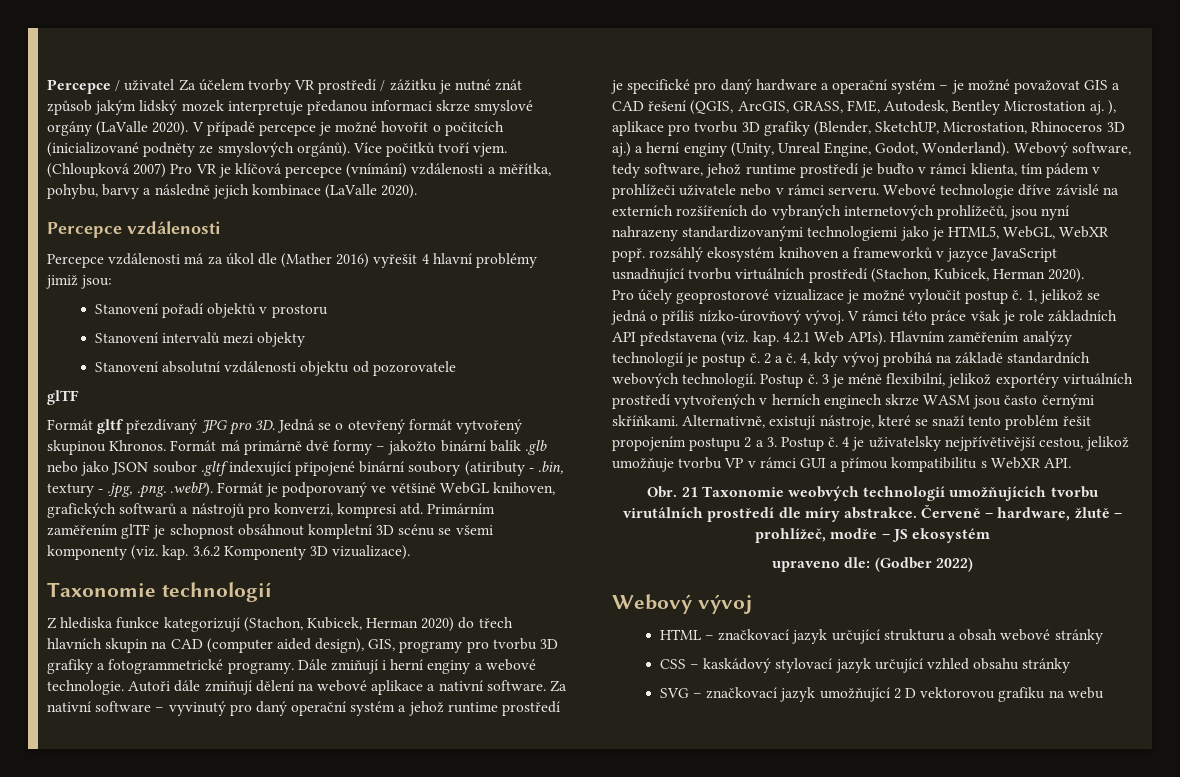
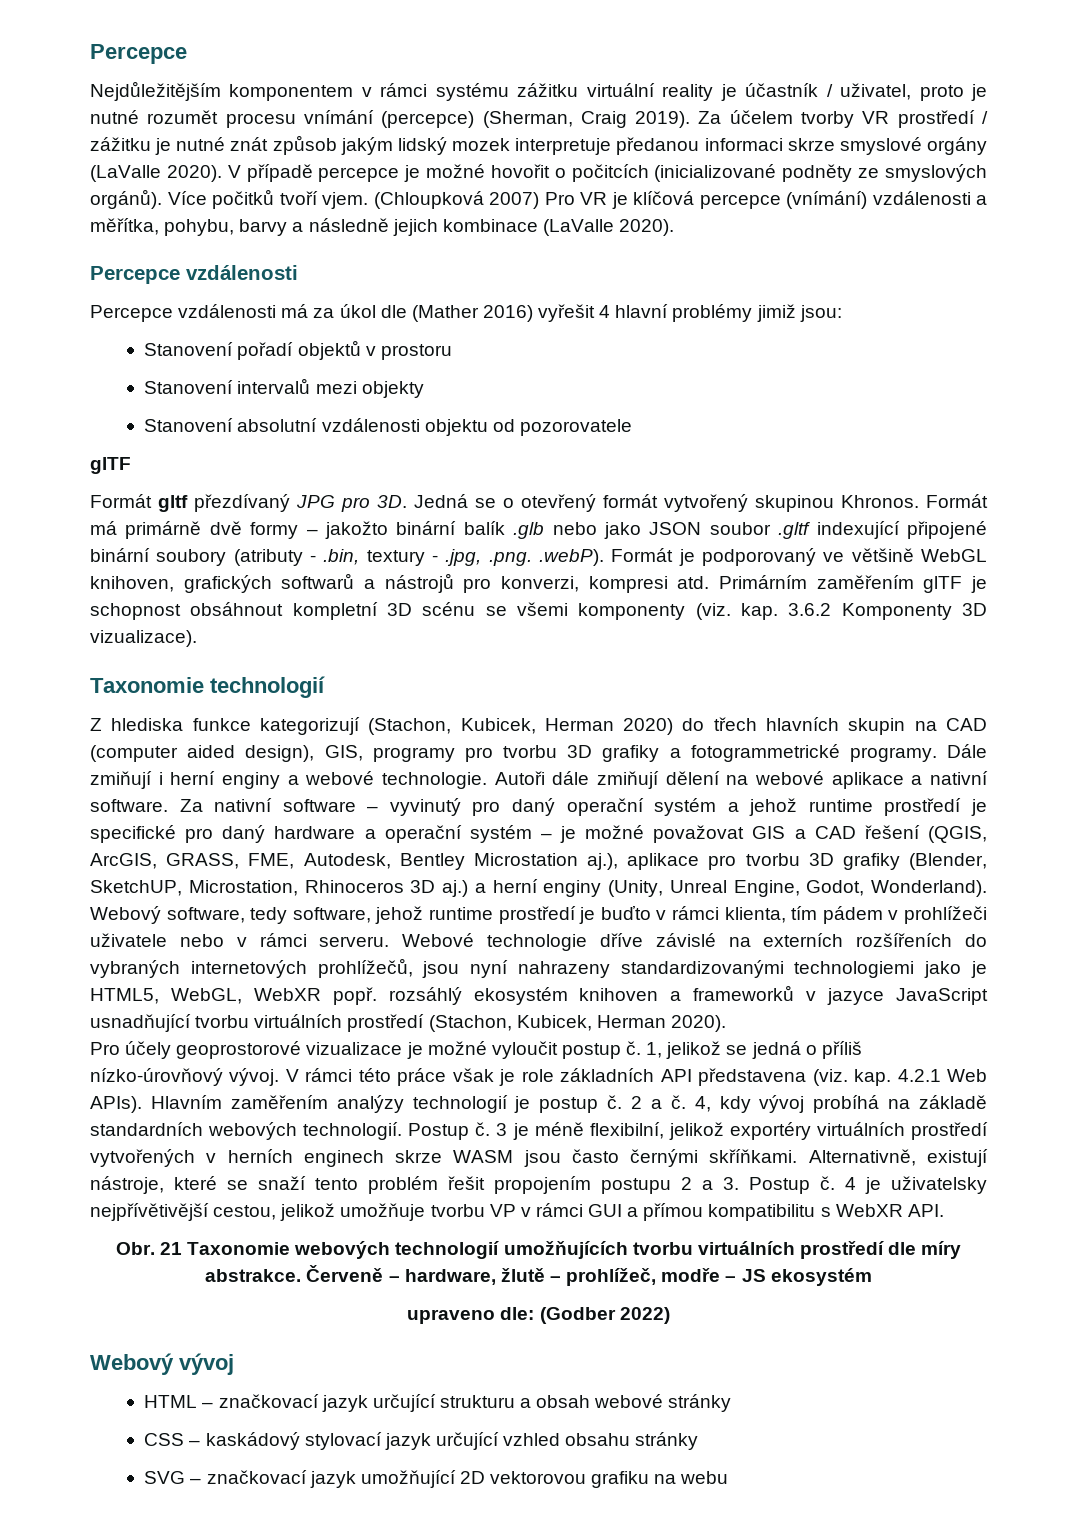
[47,79,175,94] Percepce / uživatel -> [90,44,187,64] [90,81,987,101] [90,110,691,128] Percepce // Nejdůležitějším komponentem v rámci systému zážitku virtuální reality je účastník / uživatel, proto je nutné rozumět procesu vnímání (percepce) (Sherman, Craig 2019).
[464,461,525,476] (atiributy -> [233,549,303,566] (atributy
[1089,100,1116,115] aj. ), -> [587,853,619,870] aj.),
[788,486,859,501] weobvých -> [294,1241,391,1259] webových
[623,507,704,518] virutálních -> [697,1241,795,1255] virtuálních
[893,688,916,699] 2 D -> [459,1471,485,1484] 2D

